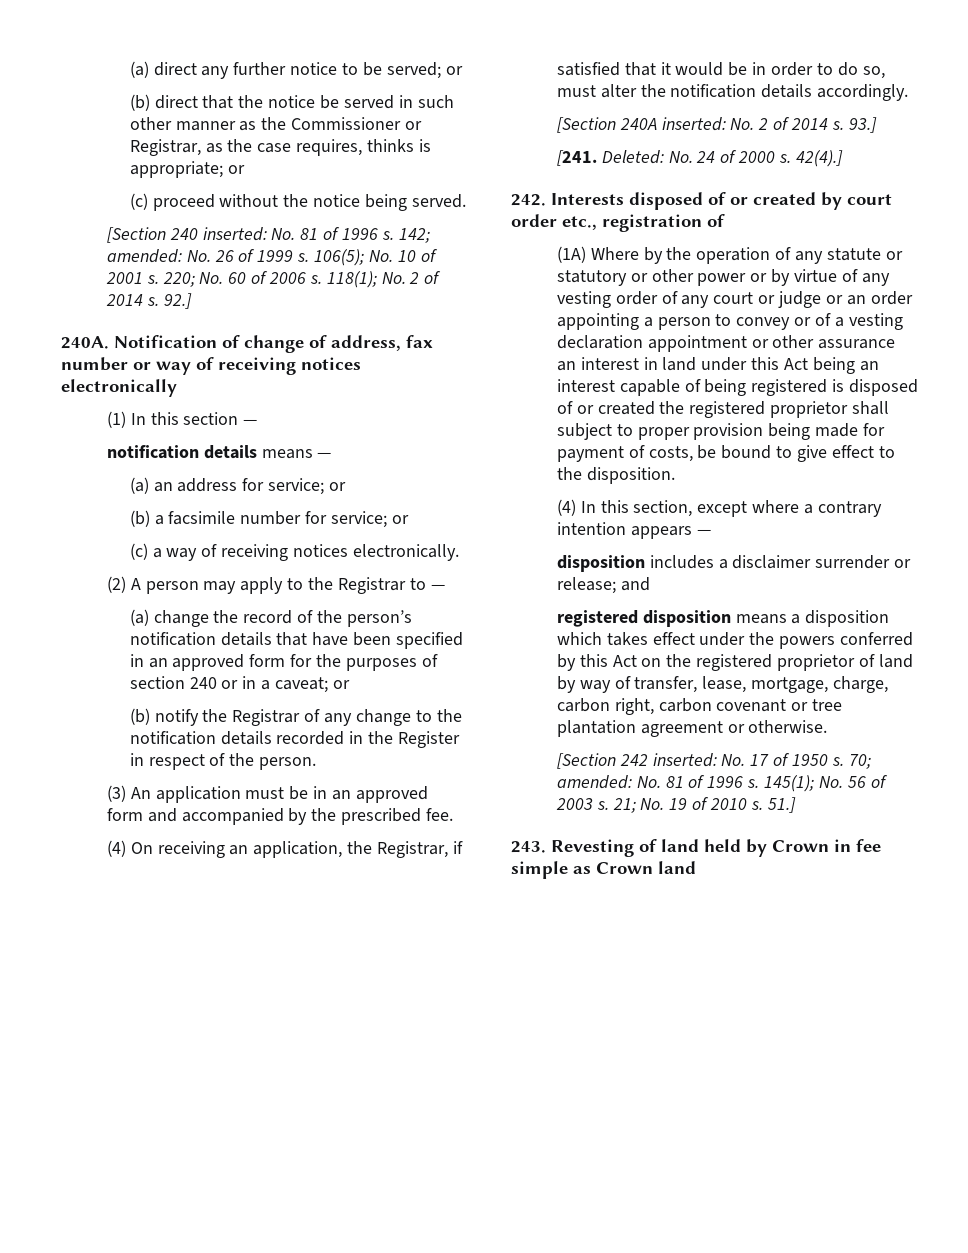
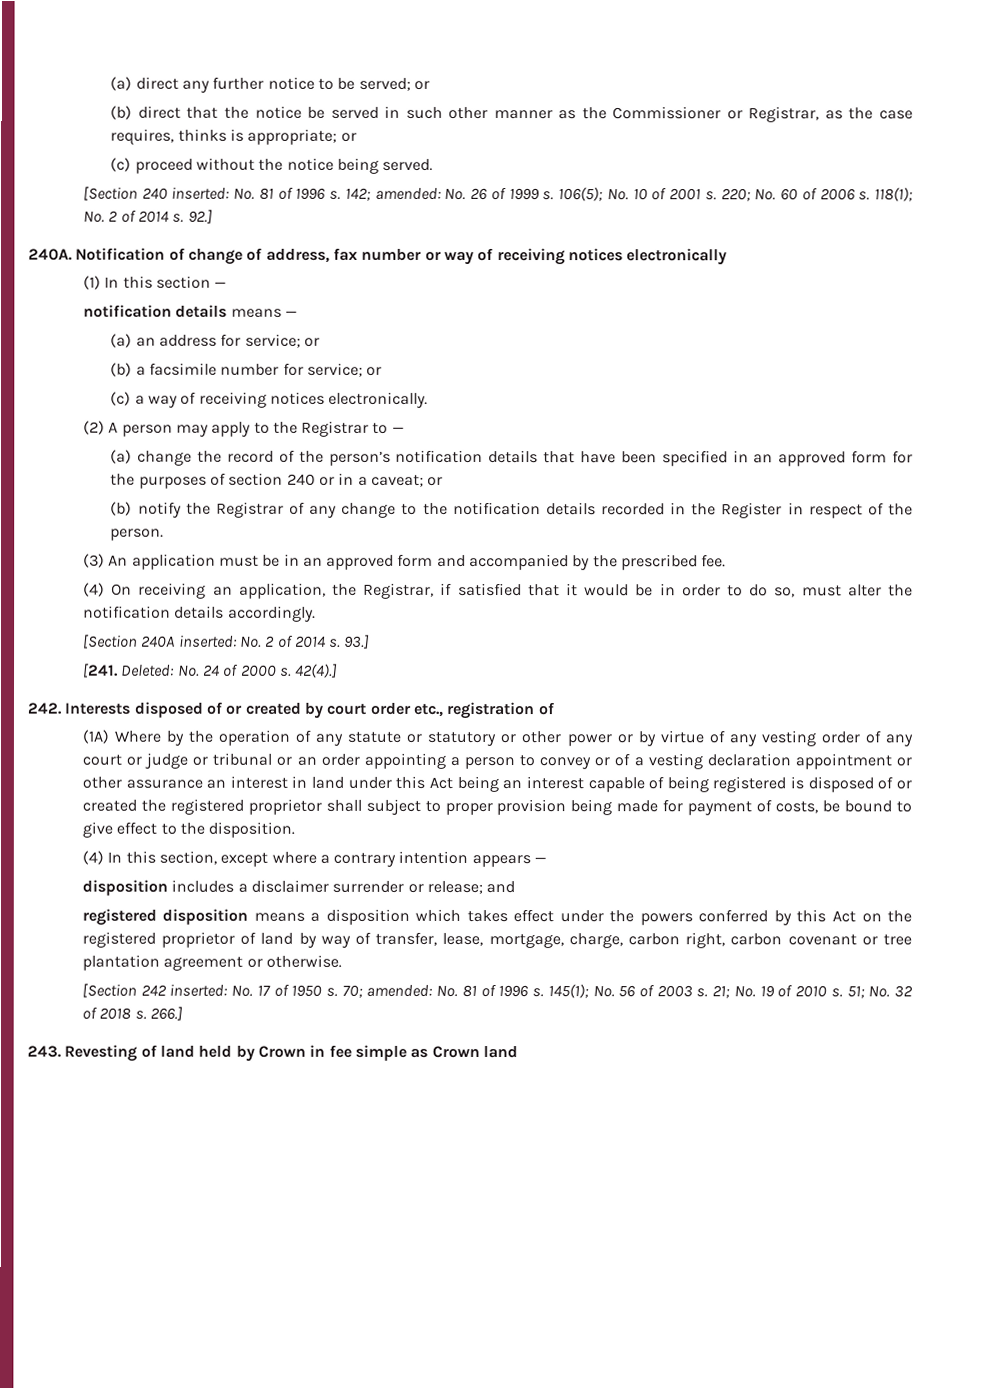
(843, 299) none -> [212,752,293,766] tribunal or
[767,797,796,813] 51.] -> [846,985,914,999] [81,1006,183,1021] 51; No. 32 of 2018 s. 266.]

